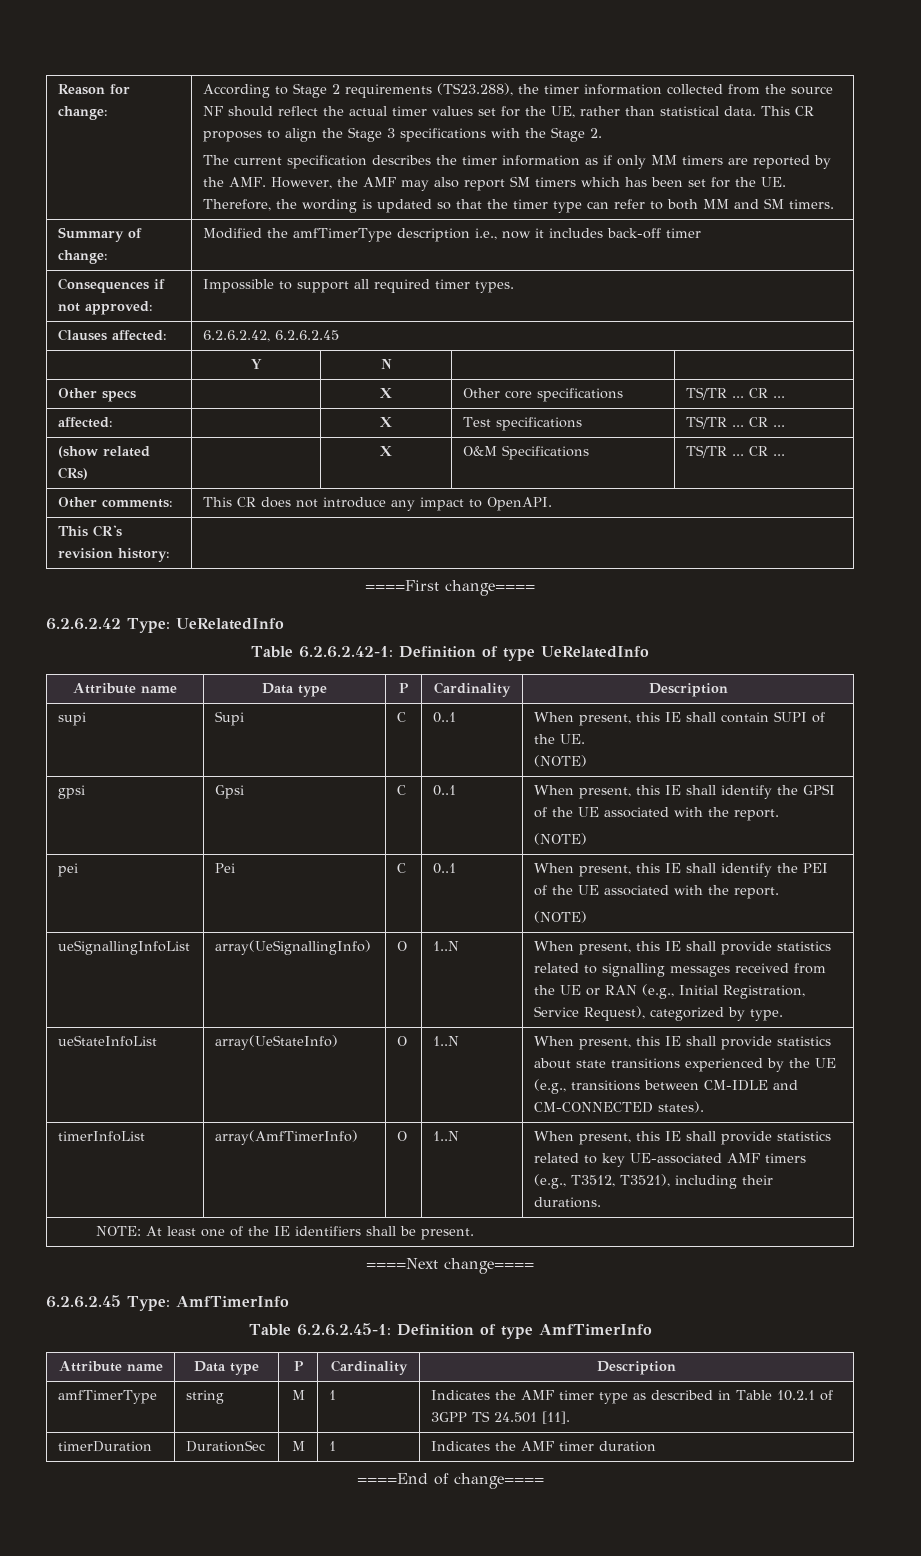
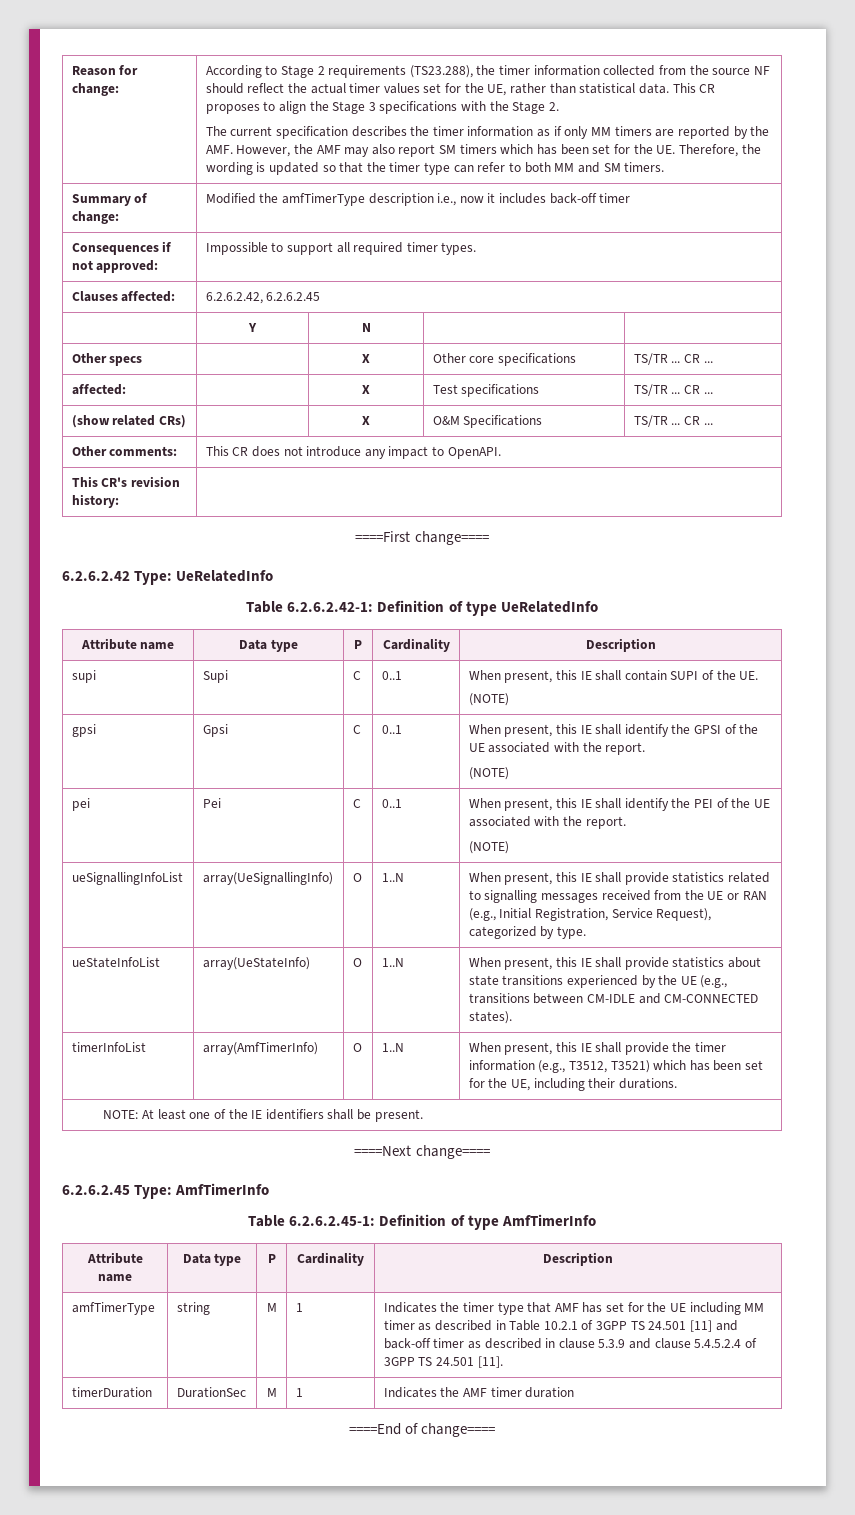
[777,1131,832,1141] [534,1153,807,1167] [534,1174,671,1189] statistics related to key UE-associated AMF timers (e.g., T3512, T3521), -> [672,1042,727,1052] [468,1060,764,1073] [468,1078,530,1091] the timer information (e.g., T3512, T3521) which has been set for the UE,
[521,1390,629,1404] AMF timer type -> [462,1302,765,1315] [383,1320,415,1330] timer type that AMF has set for the UE including MM timer
(538, 1417) none -> [690,1320,738,1332] [383,1338,758,1349] [383,1357,474,1366] [11] and back-off timer as described in clause 5.3.9 and clause 5.4.5.2.4 of 3GPP TS 24.501

